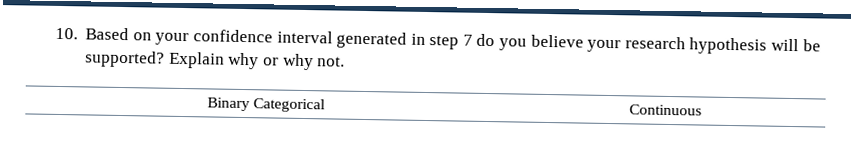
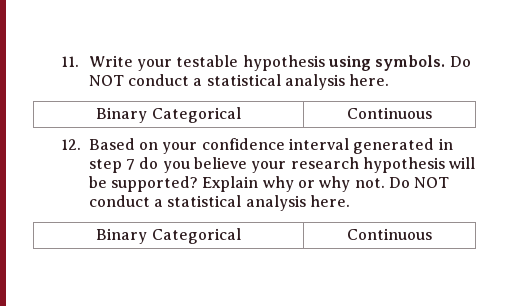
[54,27,78,40] 10. -> [60,55,471,71] [88,74,390,90] [96,107,241,123] [347,107,432,119] [60,139,81,150] 11. Write your testable hypothesis using symbols. Do NOT conduct a statistical analysis here. // Binary Categorical | Continuous // 12.
(346, 61) none -> [389,177,450,188] [88,195,351,211] Do NOT conduct a statistical analysis here.

